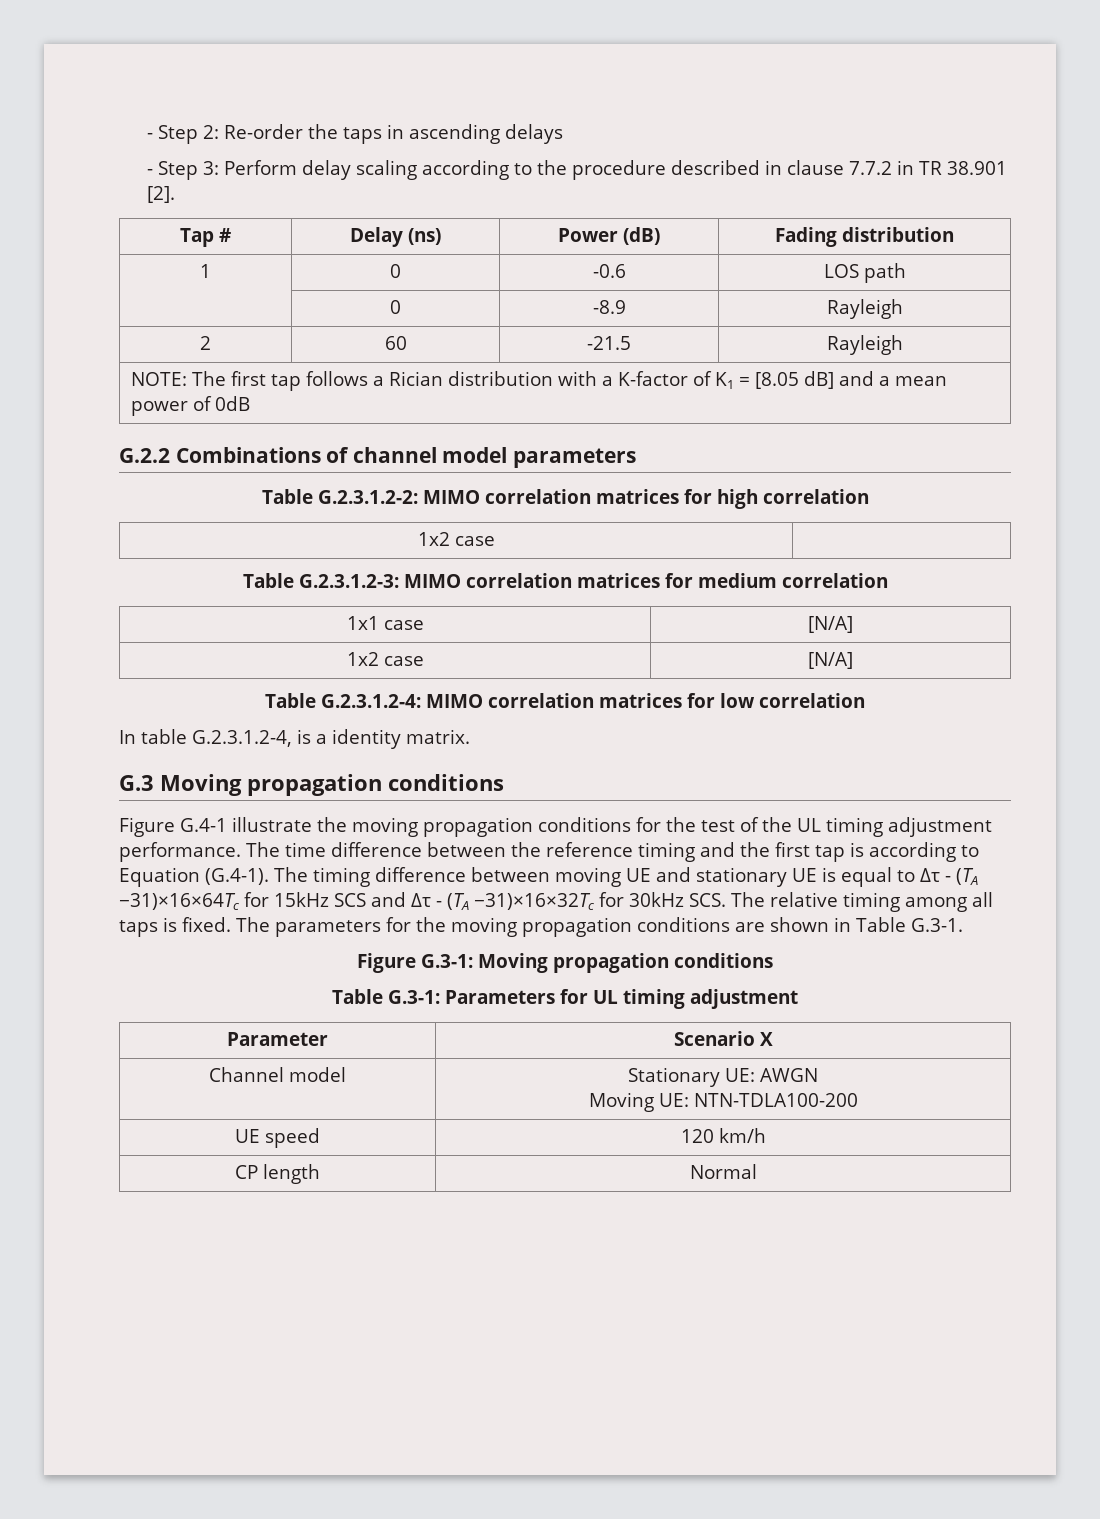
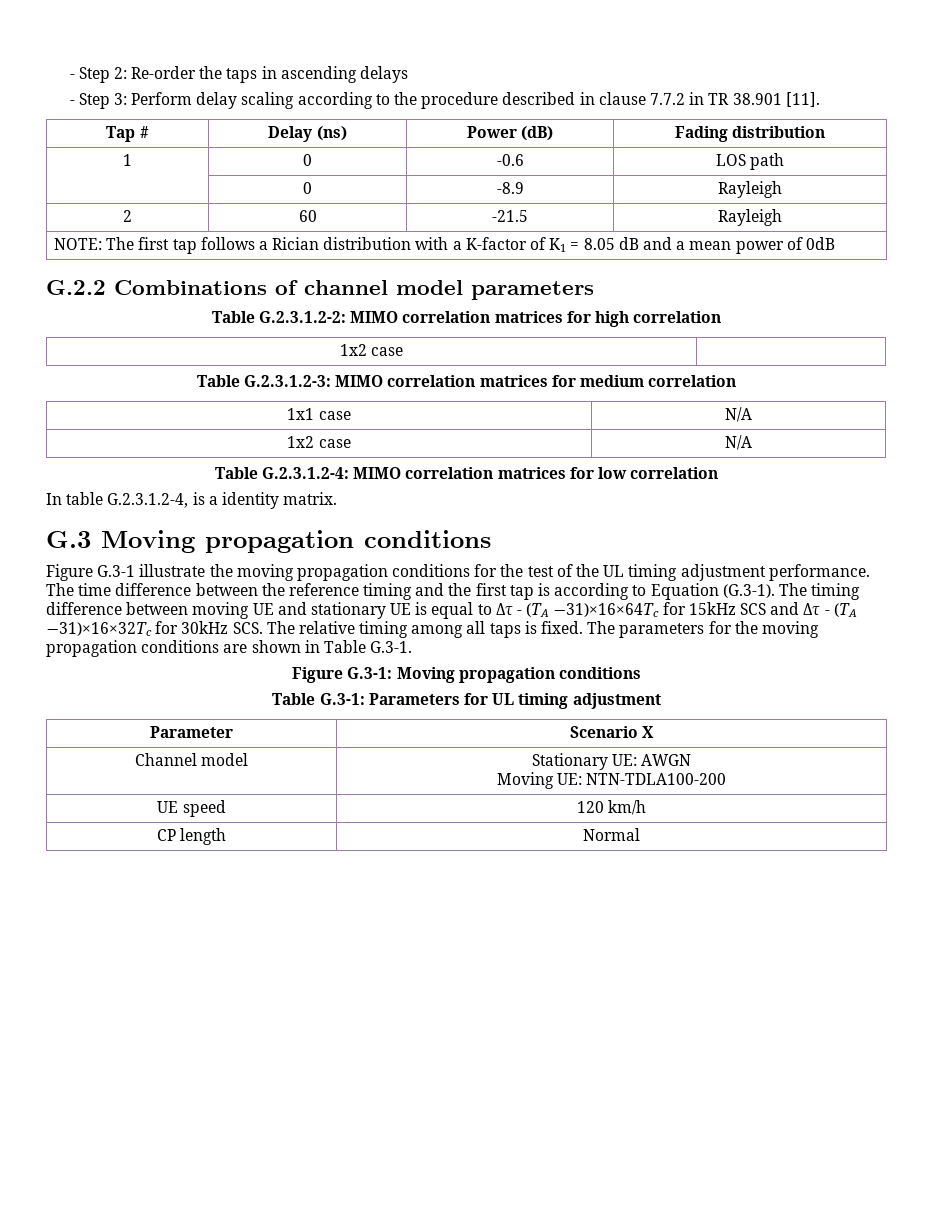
[147,186,176,203] [2]. -> [785,92,820,107] [11].
[755,371,835,389] [8.05 dB] -> [583,237,639,250] 8.05 dB
[808,616,853,633] [346,652,424,666] [808,652,853,669] [N/A] // 1x2 case | [N/A] -> [725,407,752,422] [287,436,351,448] [725,435,752,450] N/A // 1x2 case | N/A
[180,818,227,832] G.4-1 -> [97,565,136,577] G.3-1
[205,868,269,885] (G.4-1). -> [722,584,775,598] (G.3-1).

